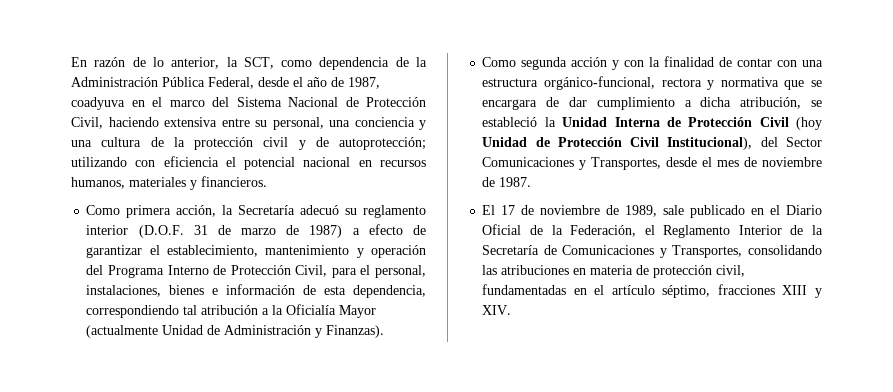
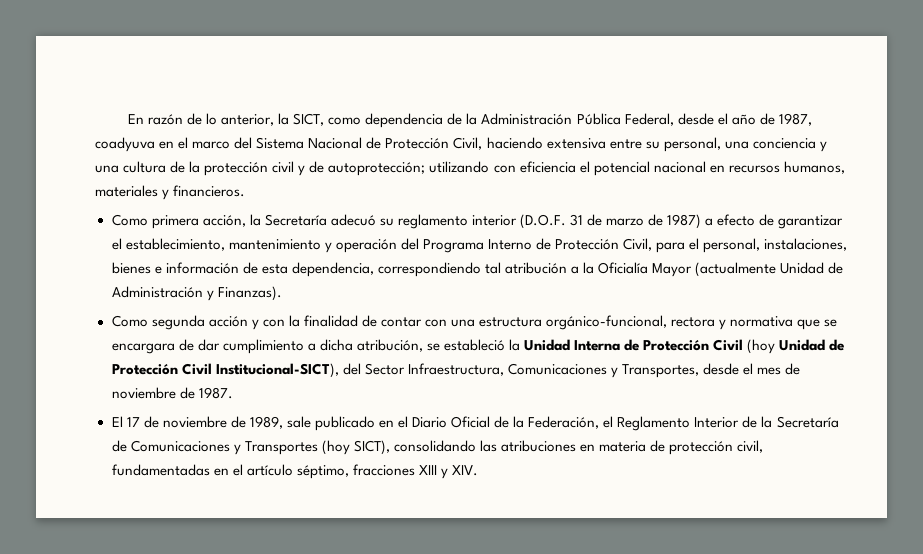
[243,57,274,69] SCT, -> [293,113,325,126] SICT,
[667,137,753,150] Institucional), -> [215,363,339,378] Institucional-SICT),
(822, 142) none -> [407,363,504,376] Infraestructura,
[672,245,743,258] Transportes, -> [244,440,390,455] Transportes (hoy SICT),

